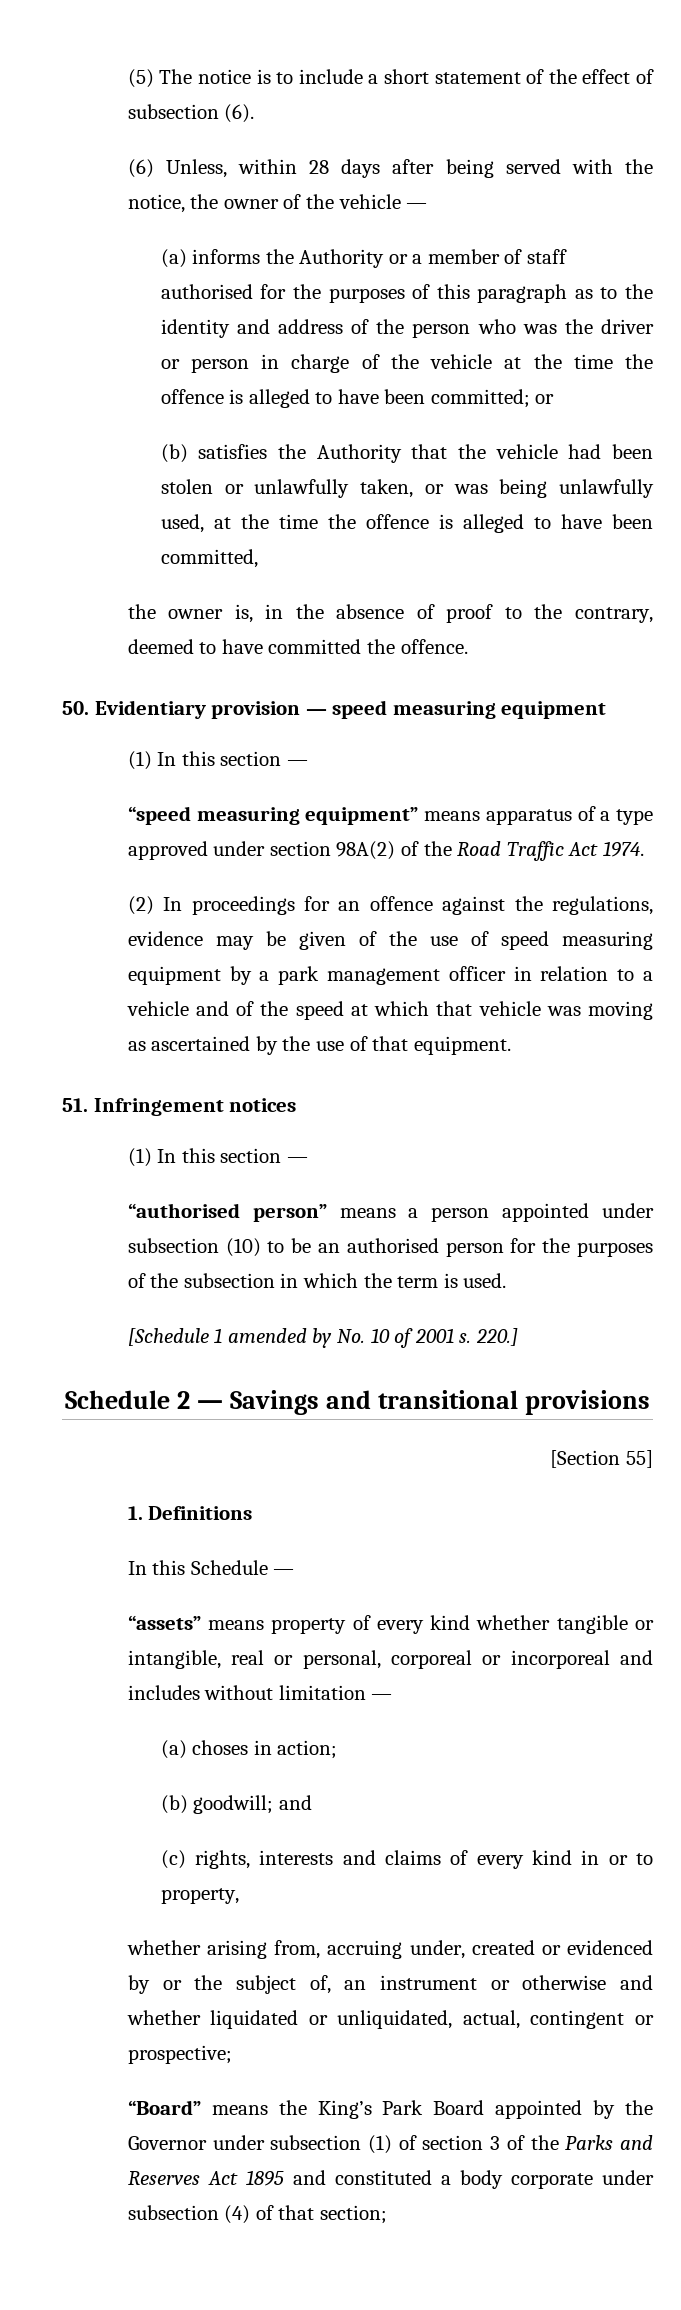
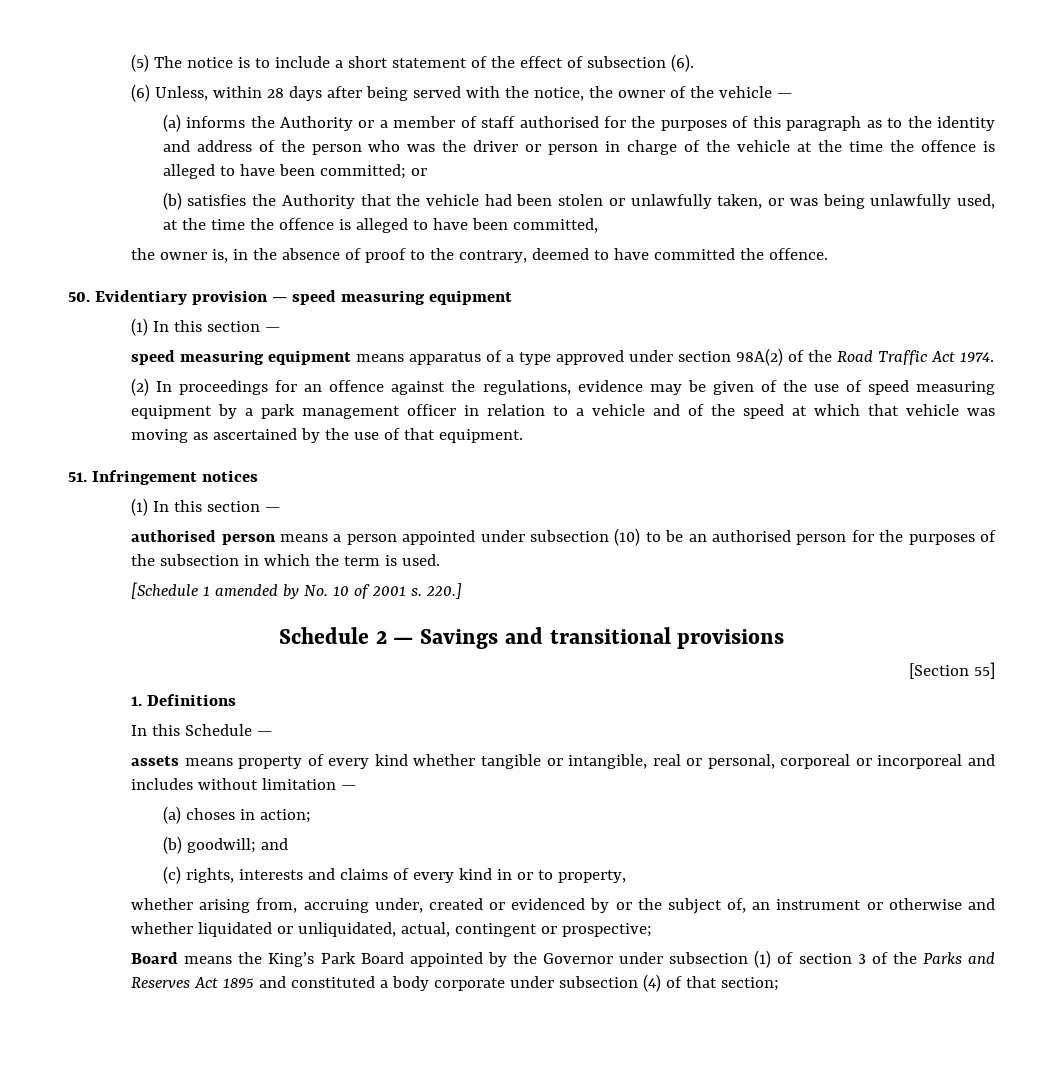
[127,806,419,825] “speed measuring equipment” -> [131,350,352,365] speed measuring equipment
[127,1203,327,1222] “authorised person” -> [131,530,276,545] authorised person
[127,1615,201,1630] “assets” -> [131,756,180,766] assets
[127,2100,201,2115] “Board” -> [131,952,179,964] Board

